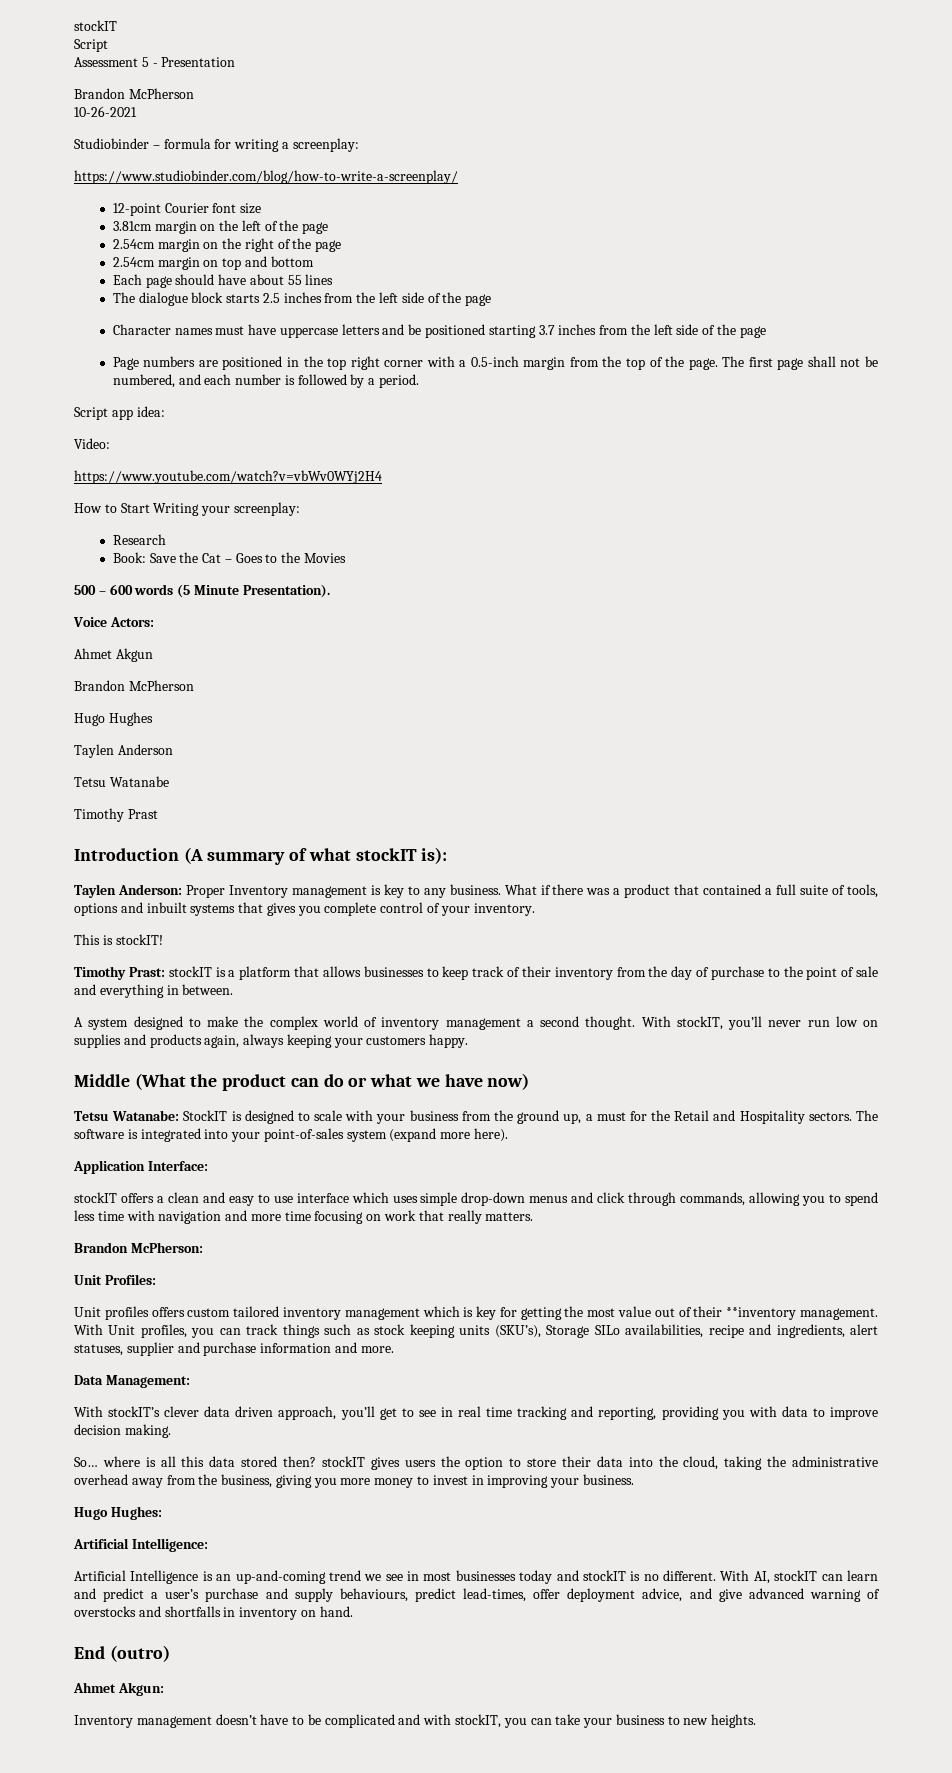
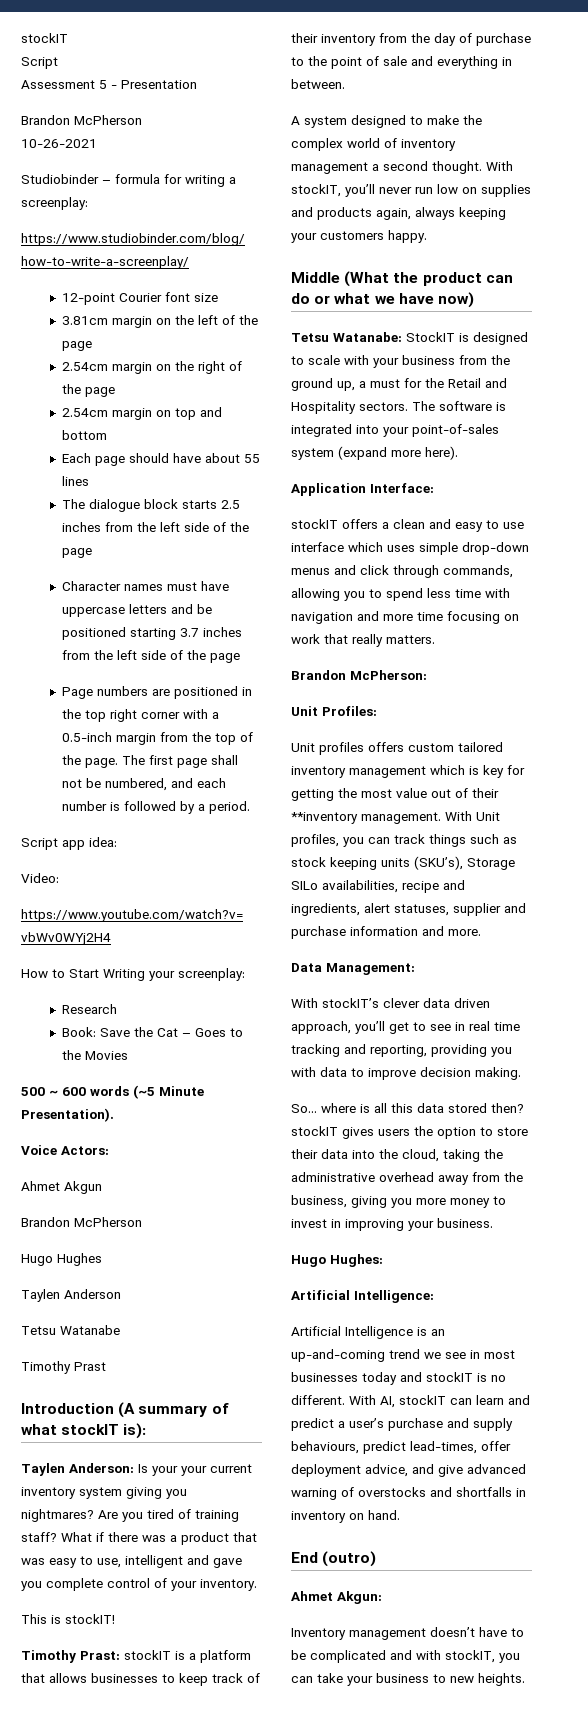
[98,591,106,595] – -> [49,1090,58,1096] ~
[177,584,191,598] (5 -> [133,1085,155,1099] (~5
[185,884,501,898] Proper Inventory management is key to any business. -> [138,1464,252,1476] [21,1487,187,1499] [21,1509,239,1522] [21,1532,57,1542] Is your your current inventory system giving you nightmares? Are you tired of training staff?
[703,884,879,898] [74,902,296,916] contained a full suite of tools, options and inbuilt systems that gives -> [21,1555,242,1568] was easy to use, intelligent and gave

